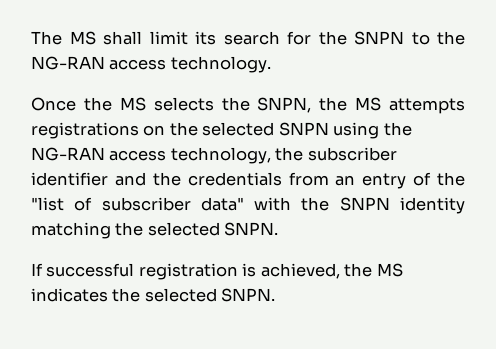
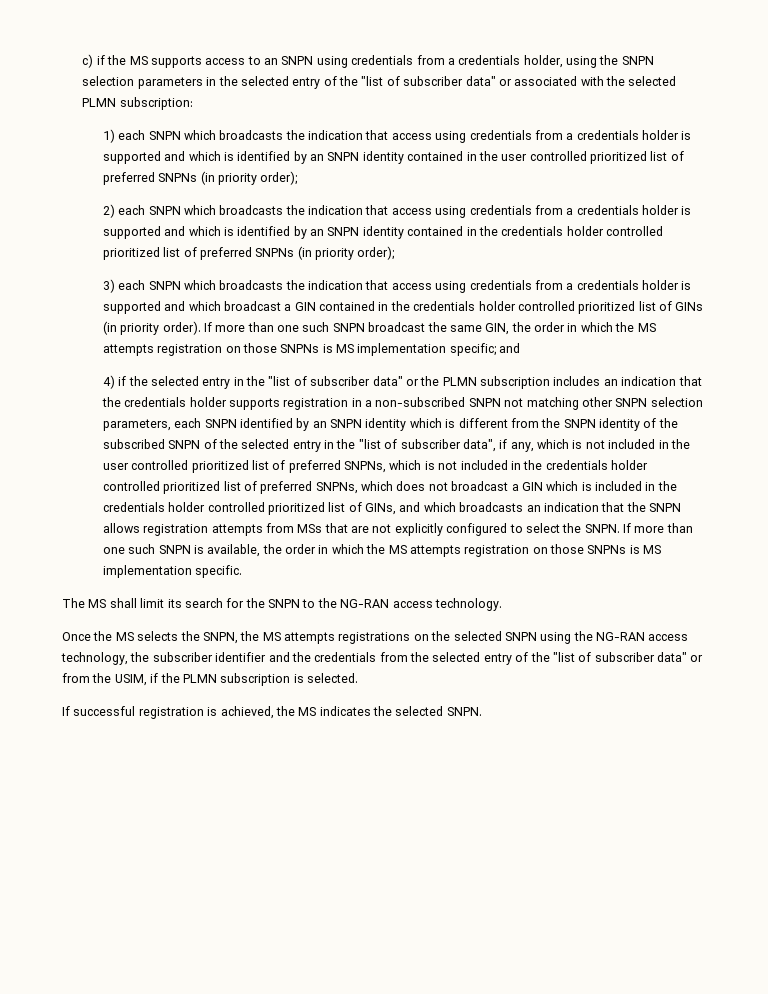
(31, 38) none -> [82,54,654,68] [82,76,677,89] [82,97,193,110] [102,129,692,143] [102,151,684,164] [102,171,298,185] [102,204,692,218] [102,226,664,239] [102,246,395,260] [102,279,692,293] [102,301,704,314] [102,321,656,335] [102,343,521,356] [102,375,702,389] [101,397,703,410] [102,418,678,431] [102,439,690,452] [102,460,649,473] [102,481,677,494] [102,502,682,515] [102,523,693,536] [102,544,662,557] [102,565,243,578] c) if the MS supports access to an SNPN using credentials from a credentials holder, using the SNPN selection parameters in the selected entry of the "list of subscriber data" or associated with the selected PLMN subscription: // 1) each SNPN which broadcasts the indication that access using credentials from a credentials holder is supported and which is identified by an SNPN identity contained in the user controlled prioritized list of preferred SNPNs (in priority order); // 2) each SNPN which broadcasts the indication that access using credentials from a credentials holder is supported and which is identified by an SNPN identity contained in the credentials holder controlled prioritized list of preferred SNPNs (in priority order); // 3) each SNPN which broadcasts the indication that access using credentials from a credentials holder is supported and which broadcast a GIN contained in the credentials holder controlled prioritized list of GINs (in priority order). If more than one such SNPN broadcast the same GIN, the order in which the MS attempts registration on those SNPNs is MS implementation specific; and // 4) if the selected entry in the "list of subscriber data" or the PLMN subscription includes an indication that the credentials holder supports registration in a non-subscribed SNPN not matching other SNPN selection parameters, each SNPN identified by an SNPN identity which is different from the SNPN identity of the subscribed SNPN of the selected entry in the "list of subscriber data", if any, which is not included in the user controlled prioritized list of preferred SNPNs, which is not included in the credentials holder controlled prioritized list of preferred SNPNs, which does not broadcast a GIN which is included in the credentials holder controlled prioritized list of GINs, and which broadcasts an indication that the SNPN allows registration attempts from MSs that are not explicitly configured to select the SNPN. If more than one such SNPN is available, the order in which the MS attempts registration on those SNPNs is MS implementation specific. //
[335,172,465,189] [31,197,465,214] [31,222,279,239] an entry of the "list of subscriber data" with the SNPN identity matching the selected SNPN. -> [410,652,704,665] [62,673,358,686] the selected entry of the "list of subscriber data" or from the USIM, if the PLMN subscription is selected.

